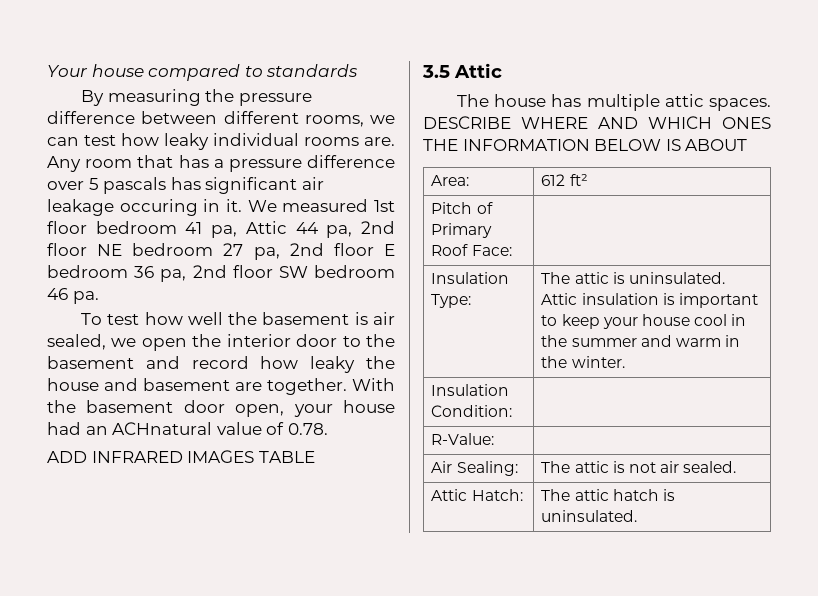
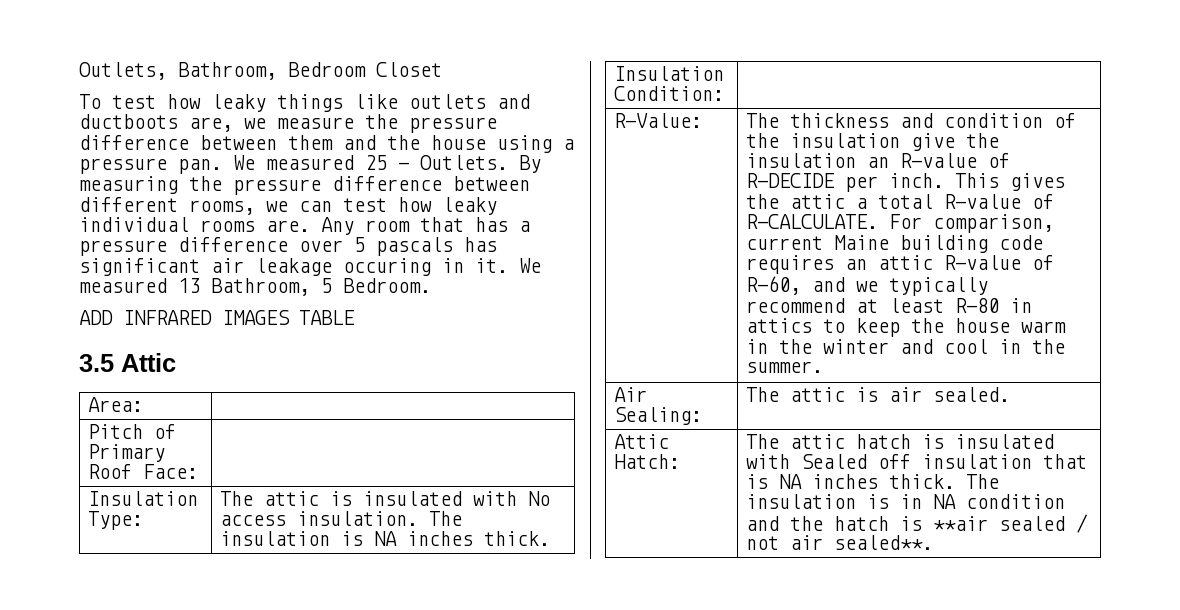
[47,64,358,81] Your house compared to standards // -> [79,62,442,80] [79,94,530,112] [79,114,497,133] [79,135,574,153] [79,155,508,174] Outlets, Bathroom, Bedroom Closet // To test how leaky things like outlets and ductboots are, we measure the pressure difference between them and the house using a pressure pan. We measured 25 - Outlets.
[373,200,395,212] [47,221,396,238] [47,243,395,260] [47,265,395,282] [47,288,99,304] [81,312,395,325] [47,334,395,351] [47,356,395,373] [47,378,395,395] [47,400,395,417] [47,422,328,435] 1st floor bedroom 41 pa, Attic 44 pa, 2nd floor NE bedroom 27 pa, 2nd floor E bedroom 36 pa, 2nd floor SW bedroom 46 pa. // To test how well the basement is air sealed, we open the interior door to the basement and record how leaky the house and basement are together. With the basement door open, your house had an ACHnatural value of 0.78. -> [178,278,431,296] 13 Bathroom, 5 Bedroom.
[457,94,771,111] [423,116,771,129] [423,139,748,151] // The house has multiple attic spaces. DESCRIBE WHERE AND WHICH ONES THE INFORMATION BELOW IS ABOUT -> (176, 362) none
[541,174,588,186] 612 ft² -> (144, 404) none
[628,272,725,284] [541,293,758,308] [541,314,747,329] [541,335,741,347] [541,356,625,368] [431,384,510,396] [431,405,513,417] [431,433,495,445] uninsulated. Attic insulation is important to keep your house cool in the summer and warm in the winter. // Insulation Condition: | // R-Value: | -> [363,491,551,506] [220,511,463,526] [220,531,551,546] [614,66,725,81] [614,86,725,101] [614,113,703,128] [746,113,1077,128] [746,133,1000,151] [746,153,1011,168] [746,173,1066,192] [746,194,1055,209] [746,214,1055,233] [746,235,1044,253] [746,255,1055,274] [746,276,989,296] [746,298,1033,313] [746,318,1067,337] [746,339,1066,354] [746,361,824,373] insulated with No access insulation. The insulation is NA inches thick. // Insulation Condition: | // R-Value: | The thickness and condition of the insulation give the insulation an R-value of R-DECIDE per inch. This gives the attic a total R-value of R-CALCULATE. For comparison, current Maine building code requires an attic R-value of R-60, and we typically recommend at least R-80 in attics to keep the house warm in the winter and cool in the summer.
[628,462,656,473] not -> (879, 394) none
[541,510,638,522] uninsulated. -> [955,434,1055,449] [746,454,1088,469] [746,474,1000,489] [746,494,1066,509] [746,514,1089,533] [746,535,934,550] insulated with Sealed off insulation that is NA inches thick. The insulation is in NA condition and the hatch is **air sealed / not air sealed**.

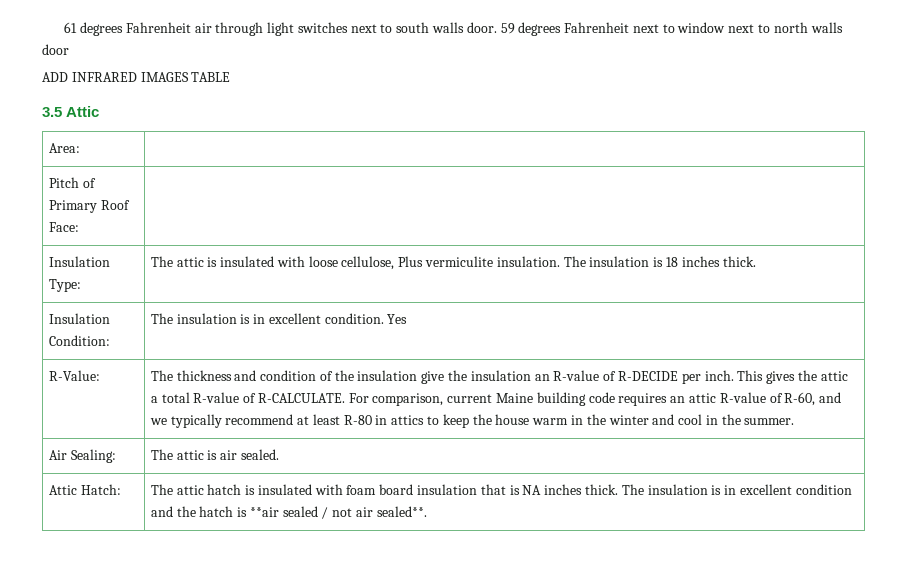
[79,62,442,80] [79,94,530,112] [79,114,497,133] [79,135,574,153] [79,155,541,174] [79,176,530,195] [79,197,497,215] [79,217,530,235] [79,237,497,256] [79,258,541,276] [79,278,431,296] Outlets, Bathroom, Bedroom Closet // To test how leaky things like outlets and ductboots are, we measure the pressure difference between them and the house using a pressure pan. We measured 25 - Outlets. By measuring the pressure difference between different rooms, we can test how leaky individual rooms are. Any room that has a pressure difference over 5 pascals has significant air leakage occuring in it. We measured 13 Bathroom, 5 Bedroom. -> [64,22,843,36] [42,44,69,55] 61 degrees Fahrenheit air through light switches next to south walls door. 59 degrees Fahrenheit next to window next to north walls door
[528,491,551,506] [220,515,287,526] No access -> [308,256,494,270] loose cellulose, Plus vermiculite
[374,531,398,546] NA -> [665,257,678,267] 18
(725, 93) none -> [150,313,408,324] The insulation is in excellent condition. Yes
[801,454,912,469] Sealed off -> [346,484,414,495] foam board
[933,494,957,509] NA -> [739,484,792,495] excellent

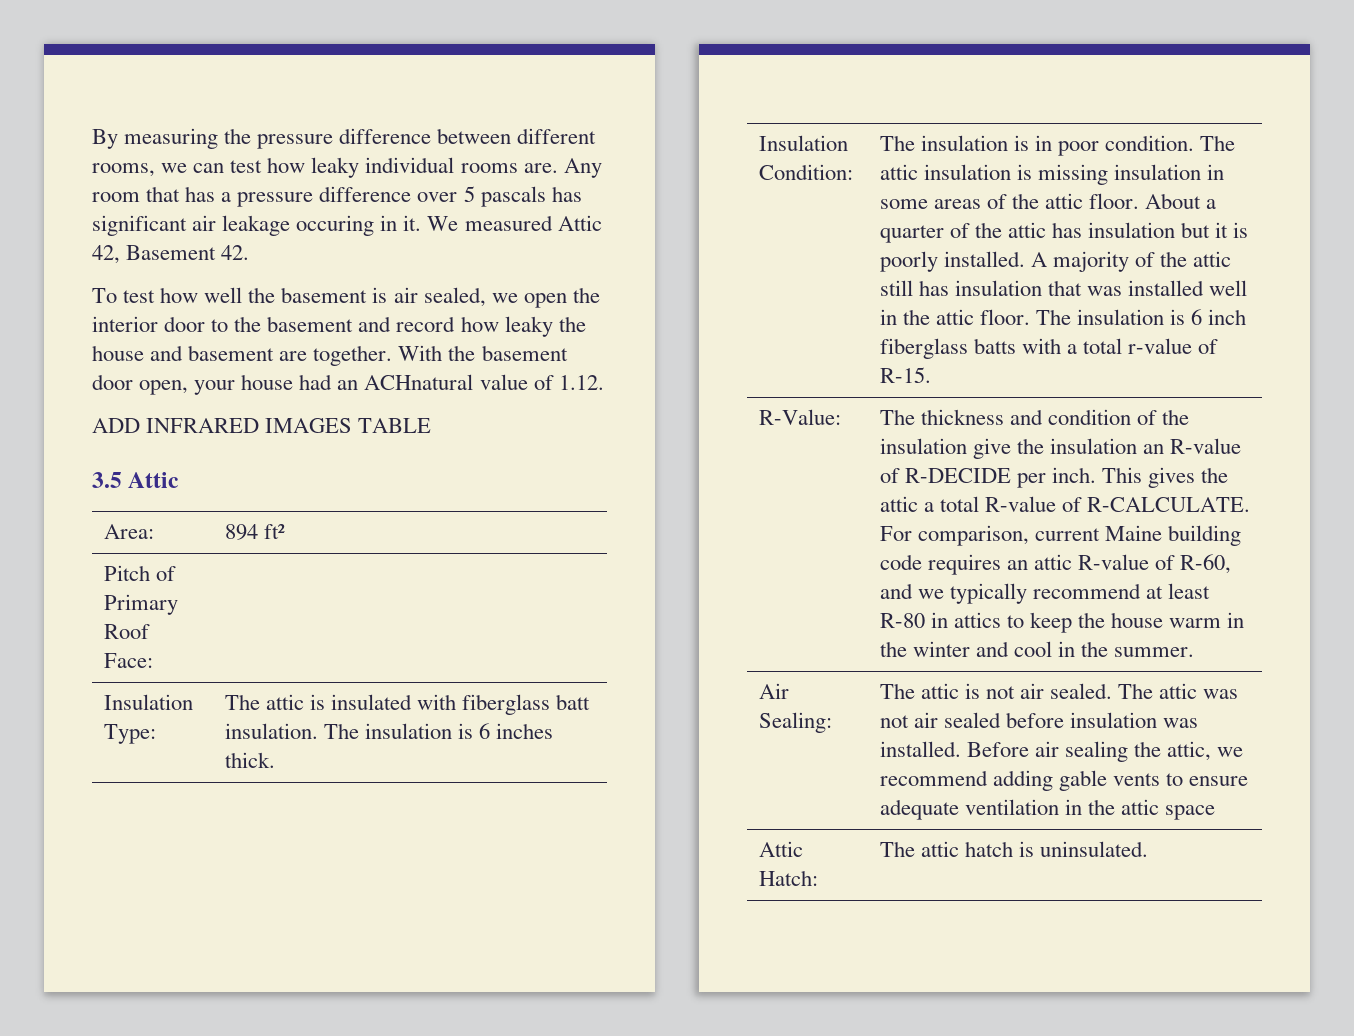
[64,22,843,36] [42,44,69,55] 61 degrees Fahrenheit air through light switches next to south walls door. 59 degrees Fahrenheit next to window next to north walls door -> [92,128,597,149] [92,157,602,178] [92,186,582,207] [92,215,602,236] [92,245,250,264] [92,287,600,308] [92,316,586,337] [92,345,568,366] [92,374,604,395] By measuring the pressure difference between different rooms, we can test how leaky individual rooms are. Any room that has a pressure difference over 5 pascals has significant air leakage occuring in it. We measured Attic 42, Basement 42. // To test how well the basement is air sealed, we open the interior door to the basement and record how leaky the house and basement are together. With the basement door open, your house had an ACHnatural value of 1.12.
(80, 148) none -> [224,524,285,540] 894 ft²
[308,256,494,270] loose cellulose, Plus vermiculite -> [462,694,591,715] fiberglass batt
[665,257,678,267] 18 -> [479,723,491,739] 6
[268,313,408,324] excellent condition. Yes -> [1058,135,1236,156] [879,164,1225,185] [879,193,1217,209] [879,222,1249,243] [879,251,1232,272] [879,280,1248,296] [879,309,1247,325] [879,338,1219,359] [879,367,931,383] poor condition. The attic insulation is missing insulation in some areas of the attic floor. About a quarter of the attic has insulation but it is poorly installed. A majority of the attic still has insulation that was installed well in the attic floor. The insulation is 6 inch fiberglass batts with a total r-value of R-15.
(218, 455) none -> [985,686,1015,699] not
(279, 454) none -> [1118,683,1239,699] [879,712,1199,728] [879,741,1244,762] [879,770,1249,791] [879,799,1216,820] The attic was not air sealed before insulation was installed. Before air sealing the attic, we recommend adding gable vents to ensure adequate ventilation in the attic space
[257,484,852,495] [150,506,427,519] insulated with foam board insulation that is NA inches thick. The insulation is in excellent condition and the hatch is **air sealed / not air sealed**. -> [1040,841,1149,857] uninsulated.

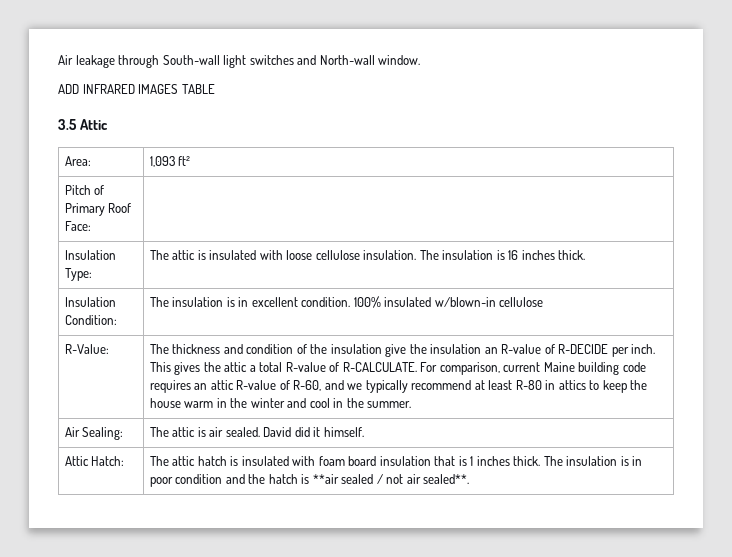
[92,128,597,149] [92,157,602,178] [92,186,582,207] [92,215,602,236] [92,245,250,264] [92,287,600,308] [92,316,586,337] [92,345,568,366] [92,374,604,395] By measuring the pressure difference between different rooms, we can test how leaky individual rooms are. Any room that has a pressure difference over 5 pascals has significant air leakage occuring in it. We measured Attic 42, Basement 42. // To test how well the basement is air sealed, we open the interior door to the basement and record how leaky the house and basement are together. With the basement door open, your house had an ACHnatural value of 1.12. -> [58,55,421,68] Air leakage through South-wall light switches and North-wall window.
[224,524,258,540] 894 -> [149,156,175,167] 1,093
[462,694,591,715] fiberglass batt -> [286,250,360,260] loose cellulose
[479,723,491,739] 6 -> [508,250,519,260] 16
[1058,135,1236,156] [879,164,1225,185] [879,193,1217,209] [879,222,1249,243] [879,251,1232,272] [879,280,1248,296] [879,309,1247,325] [879,338,1219,359] [879,367,931,383] poor condition. The attic insulation is missing insulation in some areas of the attic floor. About a quarter of the attic has insulation but it is poorly installed. A majority of the attic still has insulation that was installed well in the attic floor. The insulation is 6 inch fiberglass batts with a total r-value of R-15. -> [251,296,544,308] excellent condition. 100% insulated w/blown-in cellulose
[985,686,1015,699] not -> (206, 432) none
[1118,683,1239,699] [879,712,1199,728] [879,741,1244,762] [879,770,1249,791] [879,799,1216,820] The attic was not air sealed before insulation was installed. Before air sealing the attic, we recommend adding gable vents to ensure adequate ventilation in the attic space -> [263,427,364,437] David did it himself.
[1040,841,1149,857] uninsulated. -> [241,456,643,466] [149,474,470,487] insulated with foam board insulation that is 1 inches thick. The insulation is in poor condition and the hatch is **air sealed / not air sealed**.

